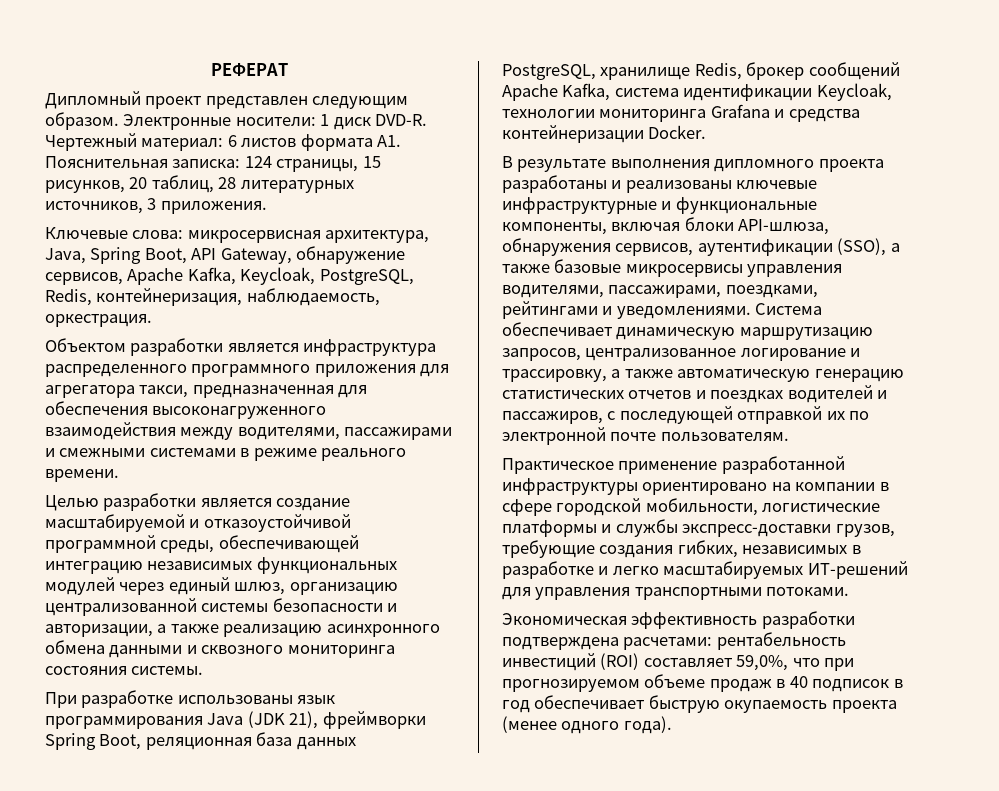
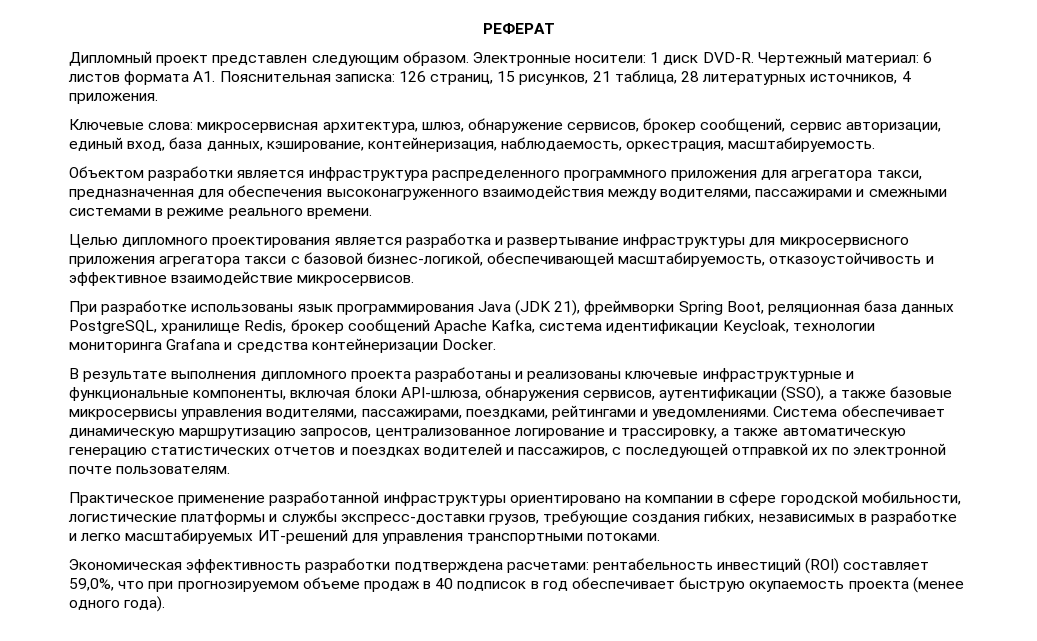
[244,156,381,172] [45,175,214,193] 124 страницы, 15 рисунков, 20 таблиц, -> [398,70,677,85] 126 страниц, 15 рисунков, 21 таблица,
[147,198,157,210] 3 -> [901,71,911,82] 4
[45,246,406,264] [45,267,414,285] [45,288,380,306] [45,314,152,327] Java, Spring Boot, API Gateway, обнаружение сервисов, Apache Kafka, Keycloak, PostgreSQL, Redis, контейнеризация, наблюдаемость, оркестрация. -> [421,118,941,133] [69,137,876,152] шлюз, обнаружение сервисов, брокер сообщений, сервис авторизации, единый вход, база данных, кэширование, контейнеризация, наблюдаемость, оркестрация, масштабируемость.
[103,493,351,511] [45,514,351,532] [45,535,359,553] [45,557,397,574] [45,577,398,595] [45,598,398,616] [45,624,440,637] [45,640,395,658] [45,666,204,675] разработки является создание масштабируемой и отказоустойчивой программной среды, обеспечивающей интеграцию независимых функциональных модулей через единый шлюз, организацию централизованной системы безопасности и авторизации, а также реализацию асинхронного обмена данными и сквозного мониторинга состояния системы. -> [122,233,909,248] [69,252,934,267] [69,271,415,286] дипломного проектирования является разработка и развертывание инфраструктуры для микросервисного приложения агрегатора такси с базовой бизнес-логикой, обеспечивающей масштабируемость, отказоустойчивость и эффективное взаимодействие микросервисов.

